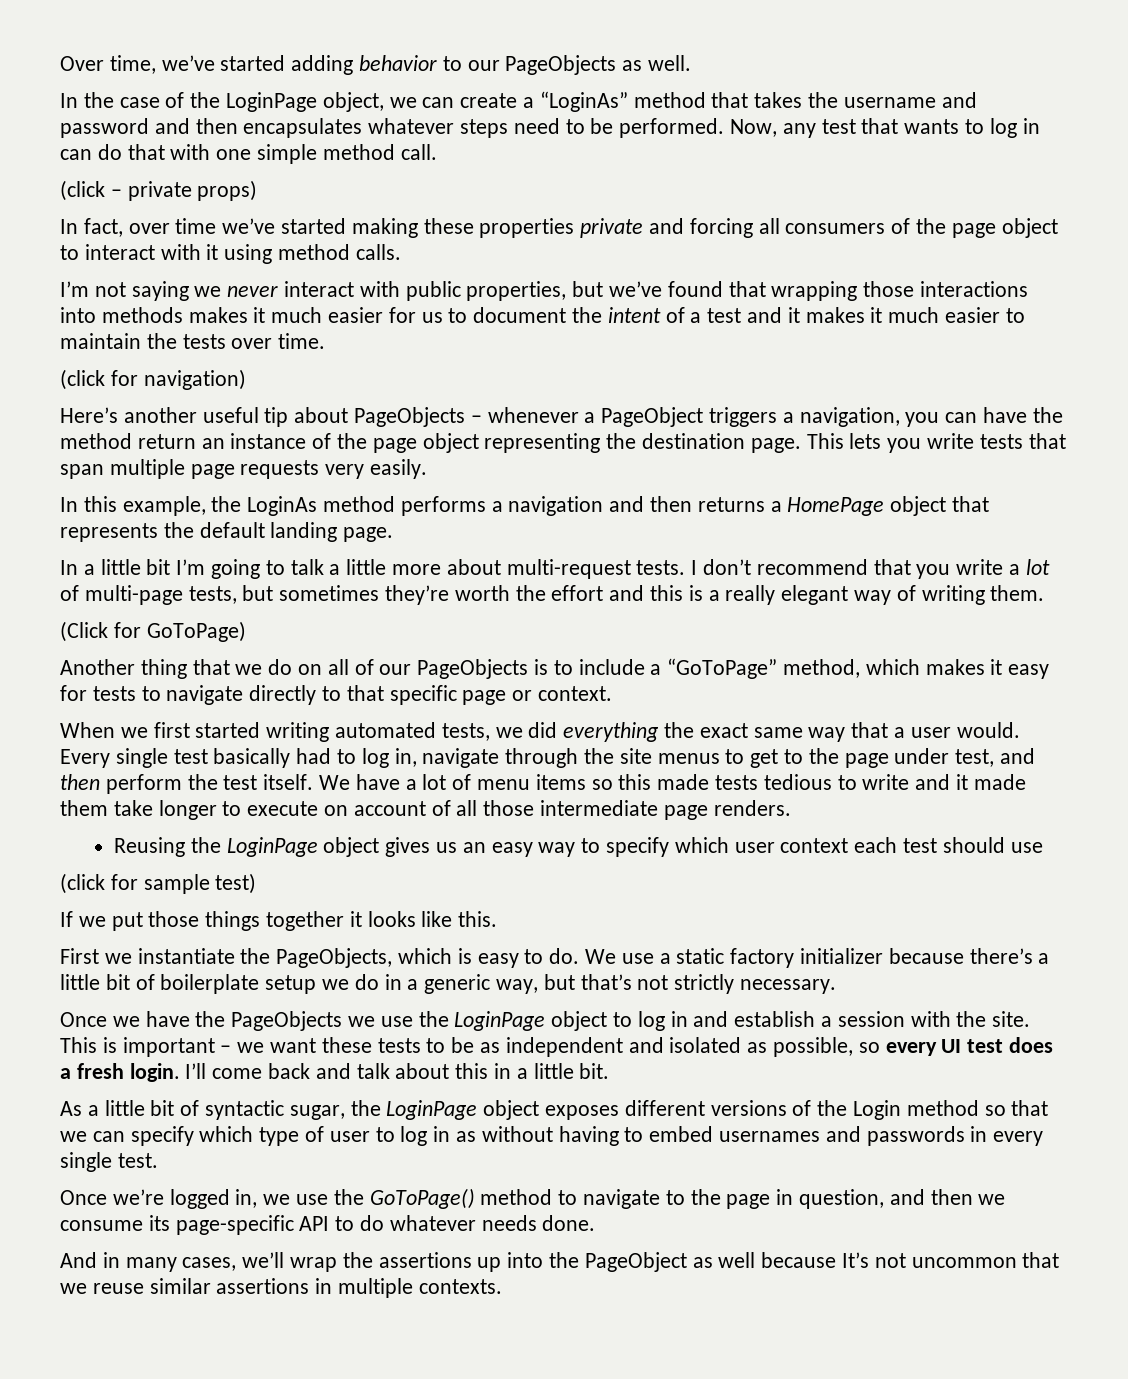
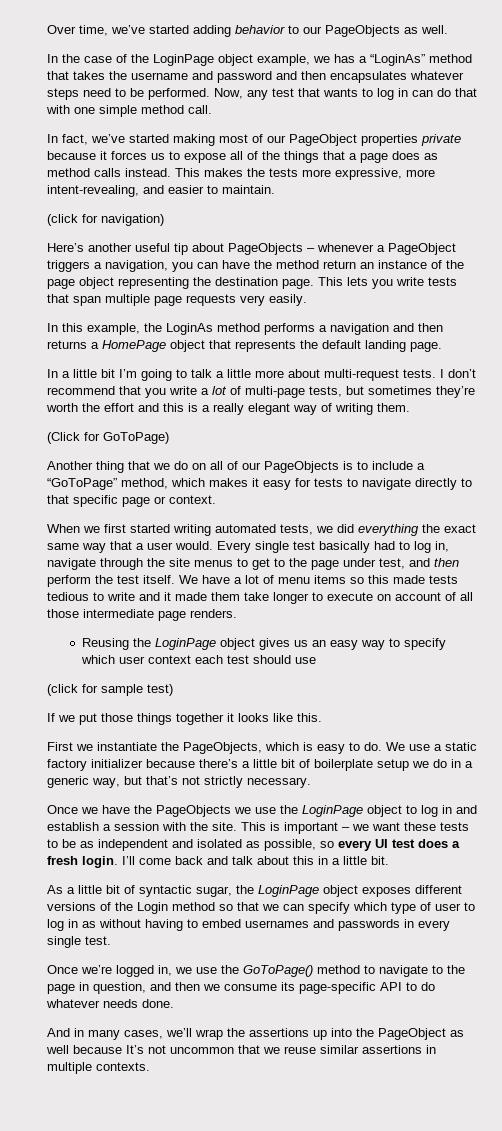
[322,92,518,112] object, we can create -> [218,54,355,66] object example, we has
[60,180,258,201] // (click – private props) -> (212, 109) none
[128,218,217,234] over time -> (88, 139) none
[423,218,1058,238] [60,244,401,264] [60,281,1029,301] [60,307,1025,323] [60,333,326,349] these properties private and forcing all consumers of the page object to interact with it using method calls. // I’m not saying we never interact with public properties, but we’ve found that wrapping those interactions into methods makes it much easier for us to document the intent of a test and it makes it much easier to maintain the tests over time. -> [219,134,461,146] [47,151,438,163] [47,168,435,180] [47,185,275,197] most of our PageObject properties private because it forces us to expose all of the things that a page does as method calls instead. This makes the tests more expressive, more intent-revealing, and easier to maintain.

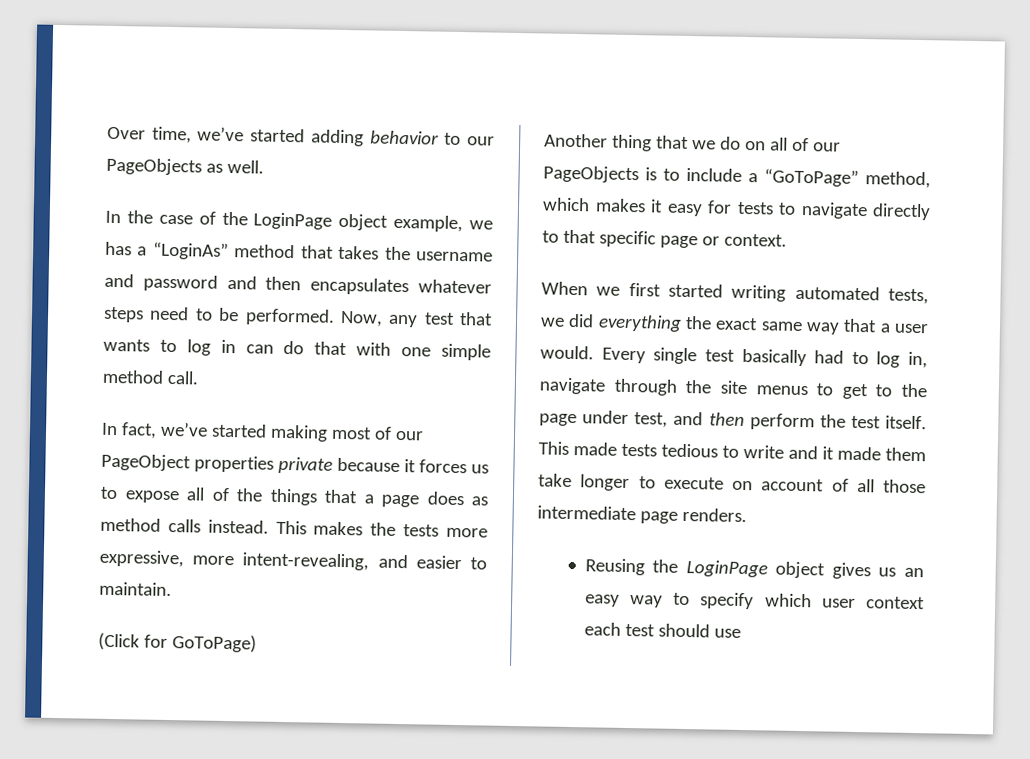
[47,214,164,226] [47,243,456,255] [47,260,464,272] [47,277,457,289] [47,294,307,306] [47,323,443,335] [47,340,442,352] [47,369,476,381] [47,386,475,398] [46,403,410,415] // (click for navigation) // Here’s another useful tip about PageObjects – whenever a PageObject triggers a navigation, you can have the method return an instance of the page object representing the destination page. This lets you write tests that span multiple page requests very easily. // In this example, the LoginAs method performs a navigation and then returns a HomePage object that represents the default landing page. // In a little bit I’m going to talk a little more about multi-request tests. I don’t recommend that you write a lot of multi-page tests, but sometimes they’re worth the effort and this is a really elegant way of writing them. -> (172, 589) none
[179,575,389,584] We have a lot of menu items so this -> [538,441,569,455] This
[47,684,173,696] [47,713,322,725] [47,742,477,754] [47,759,473,771] [47,776,311,788] [47,805,477,817] [47,822,469,834] [47,839,460,851] [47,856,389,868] [47,885,462,897] [47,902,475,914] [47,919,450,931] [47,936,111,948] [47,965,465,977] [47,982,435,994] [46,999,174,1008] [47,1028,464,1040] [46,1045,436,1054] [47,1062,150,1074] // (click for sample test) // If we put those things together it looks like this. // First we instantiate the PageObjects, which is easy to do. We use a static factory initializer because there’s a little bit of boilerplate setup we do in a generic way, but that’s not strictly necessary. // Once we have the PageObjects we use the LoginPage object to log in and establish a session with the site. This is important – we want these tests to be as independent and isolated as possible, so every UI test does a fresh login. I’ll come back and talk about this in a little bit. // As a little bit of syntactic sugar, the LoginPage object exposes different versions of the Login method so that we can specify which type of user to log in as without having to embed usernames and passwords in every single test. // Once we’re logged in, we use the GoToPage() method to navigate to the page in question, and then we consume its page-specific API to do whatever needs done. // And in many cases, we’ll wrap the assertions up into the PageObject as well because It’s not uncommon that we reuse similar assertions in multiple contexts. -> (741, 633) none

